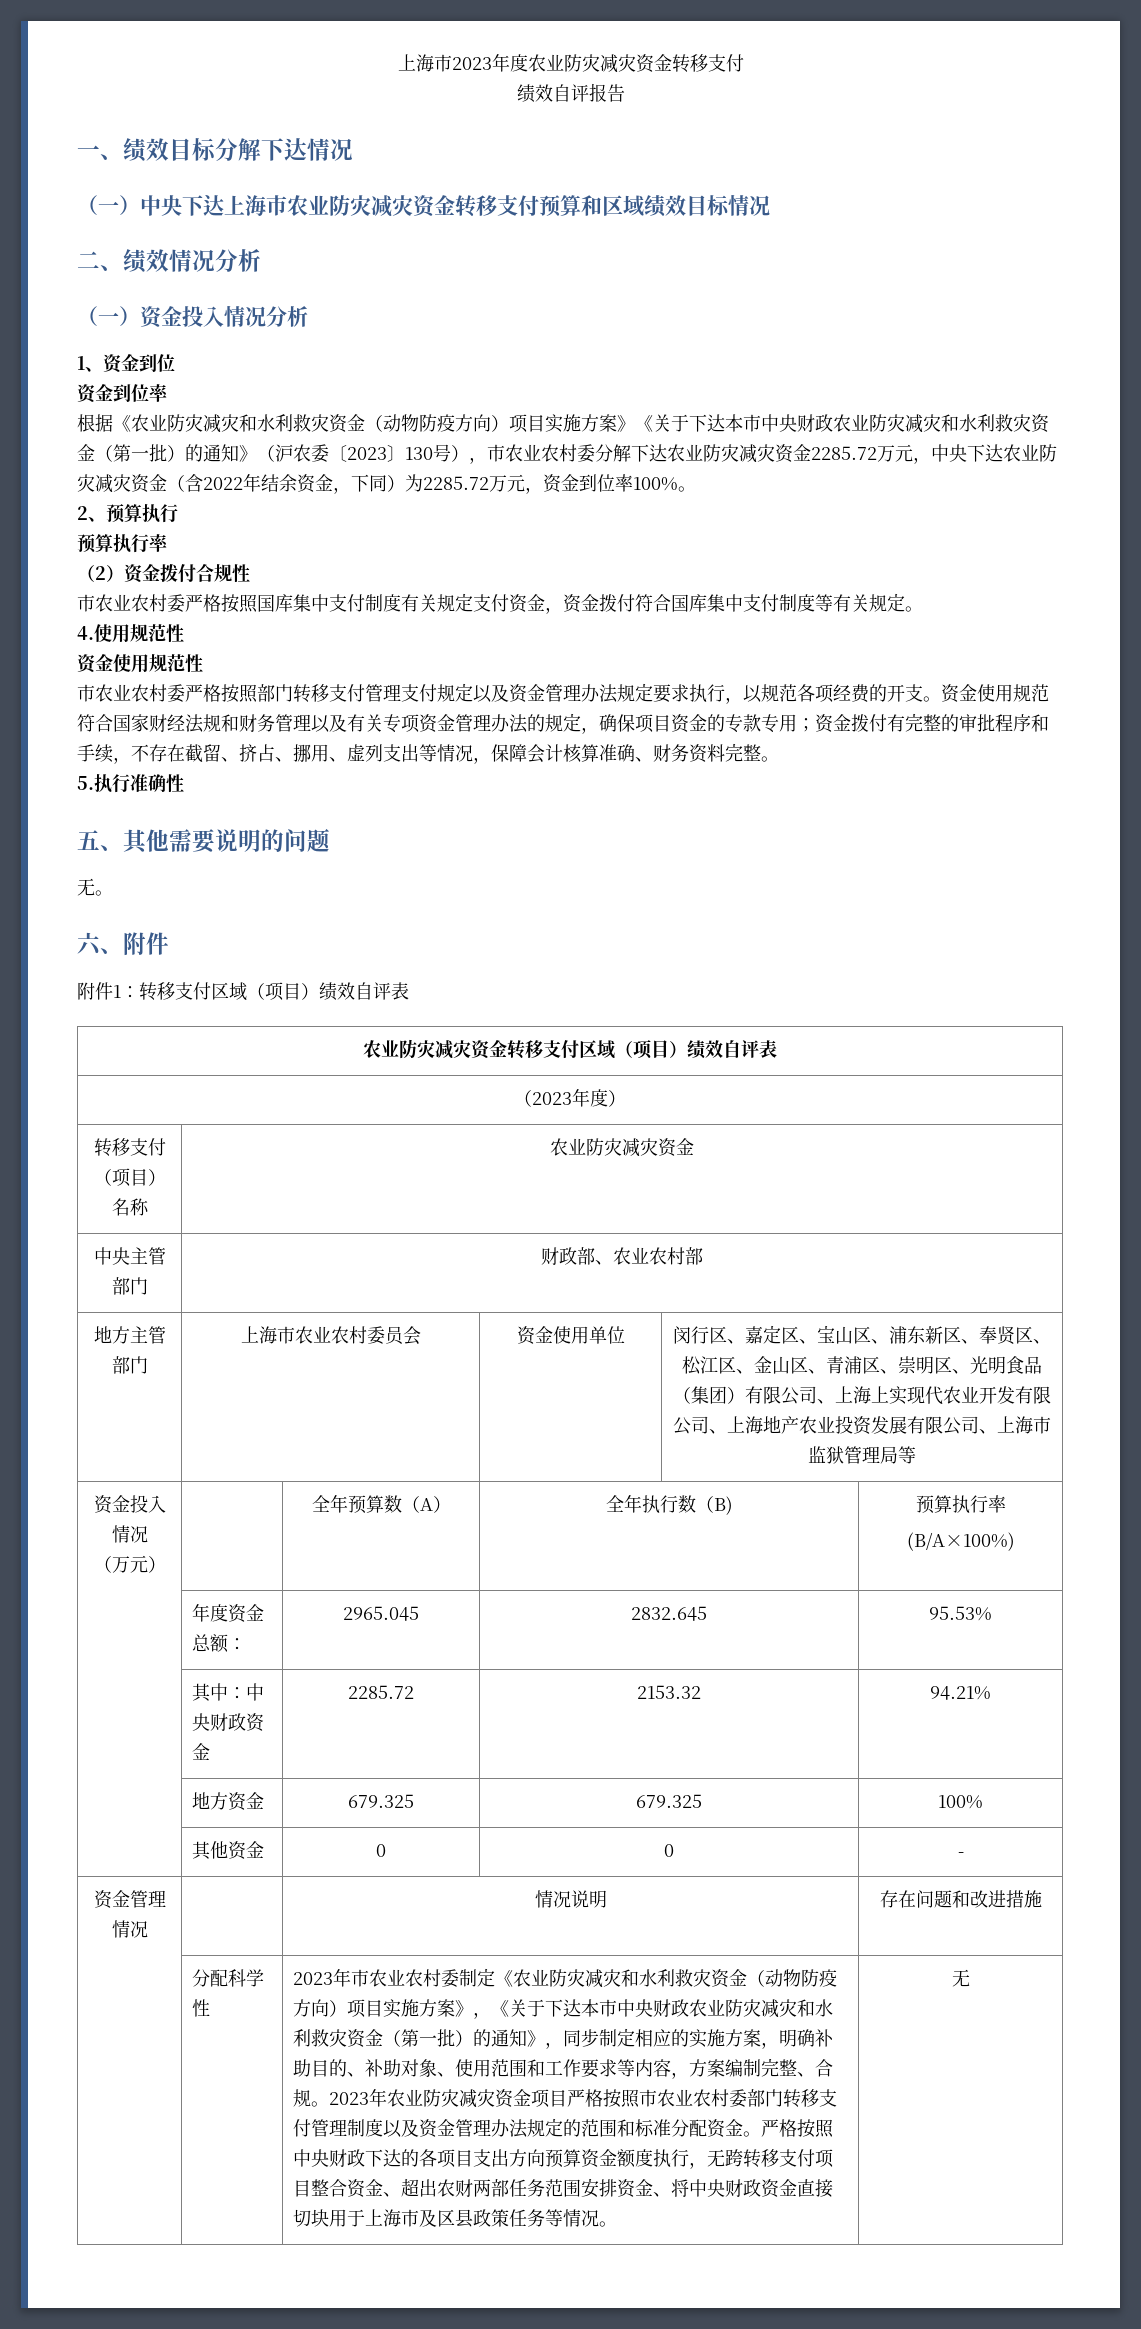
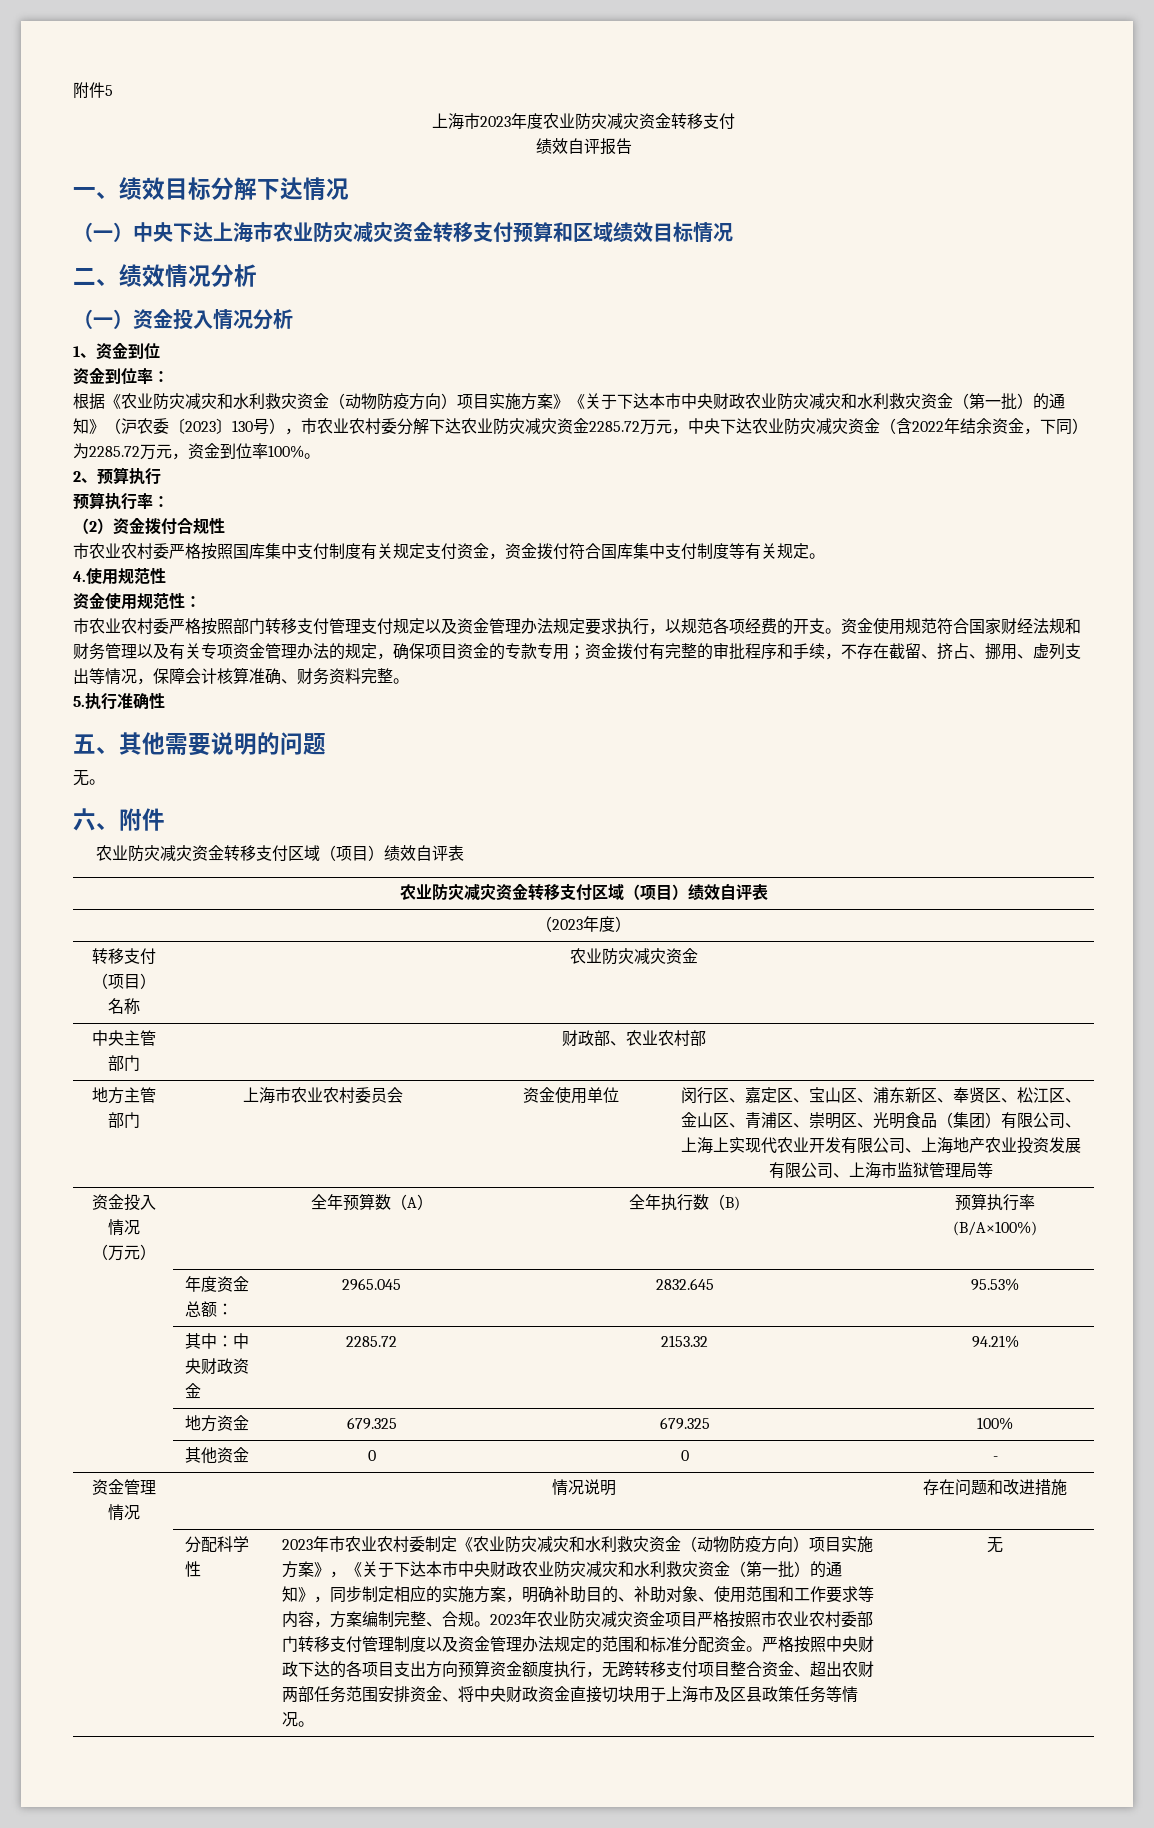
(397, 62) none -> [73,82,113,99] 附件5 //
(168, 393) none -> [153,371,169,382] ：
(168, 543) none -> [153,496,169,507] ：
(203, 663) none -> [185,596,201,607] ：
[77,982,139,1000] 附件1： -> [96,845,225,862] 农业防灾减灾资金

